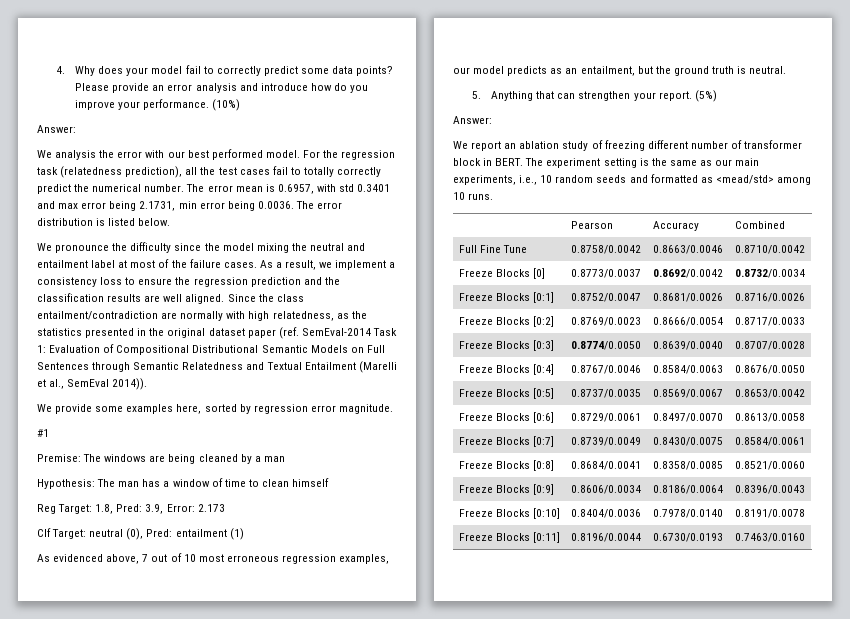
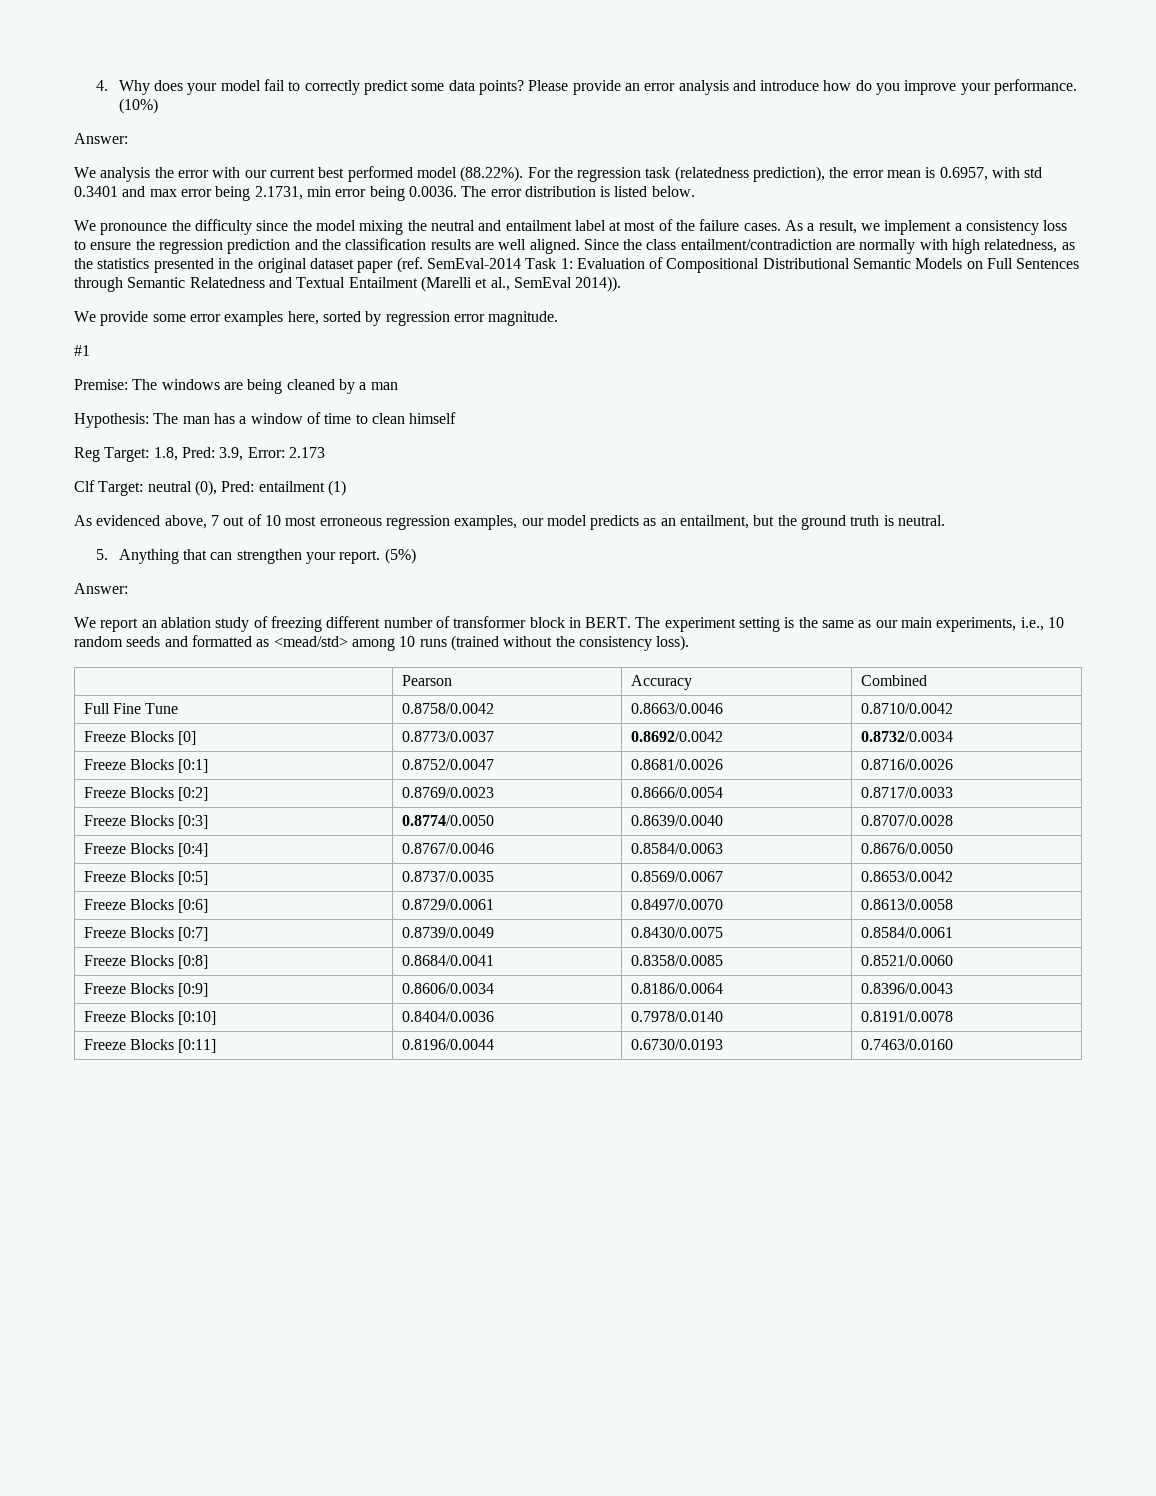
(185, 154) none -> [269,168,315,178] current
[265,150,300,158] model. -> [416,166,524,182] model (88.22%).
[185,166,382,177] [37,184,205,194] all the test cases fail to totally correctly predict the numerical number. The -> [829,167,849,178] the
(124, 409) none -> [189,314,221,322] error
[468,193,494,200] runs. -> [419,635,690,651] runs (trained without the consistency loss).

